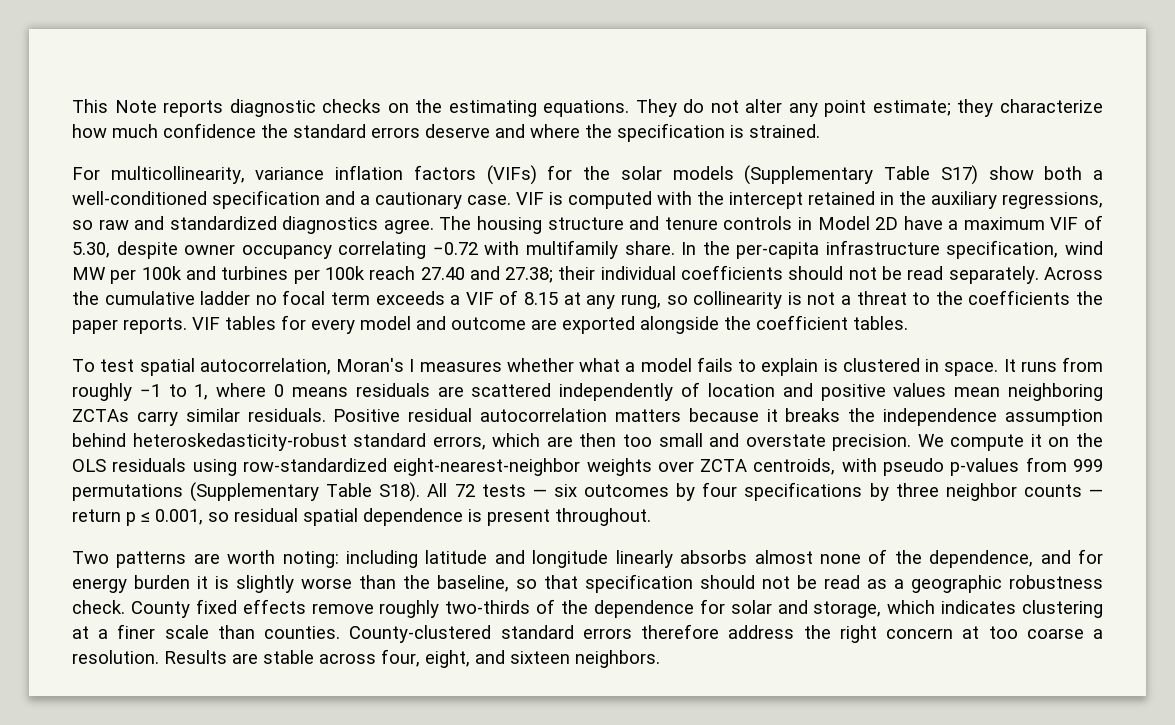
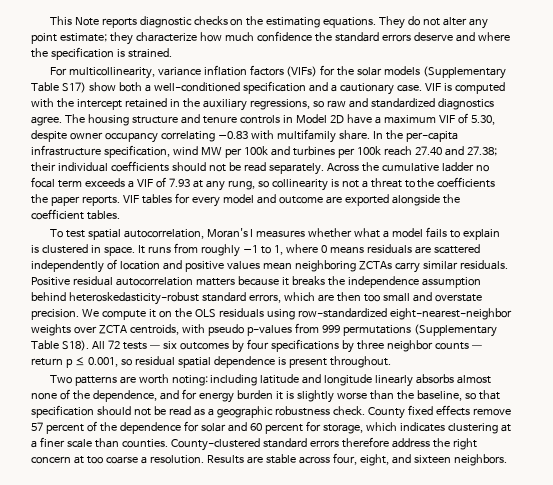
[432,242,478,255] −0.72 -> [217,131,248,139] −0.83
[524,292,559,305] 8.15 -> [168,178,190,187] 7.93
[379,600,531,618] roughly two-thirds -> [31,422,84,434] 57 percent
(808, 607) none -> [249,421,321,434] 60 percent for

